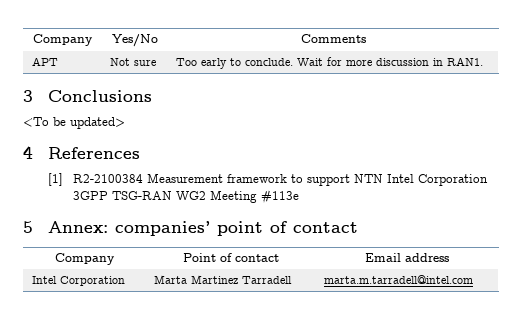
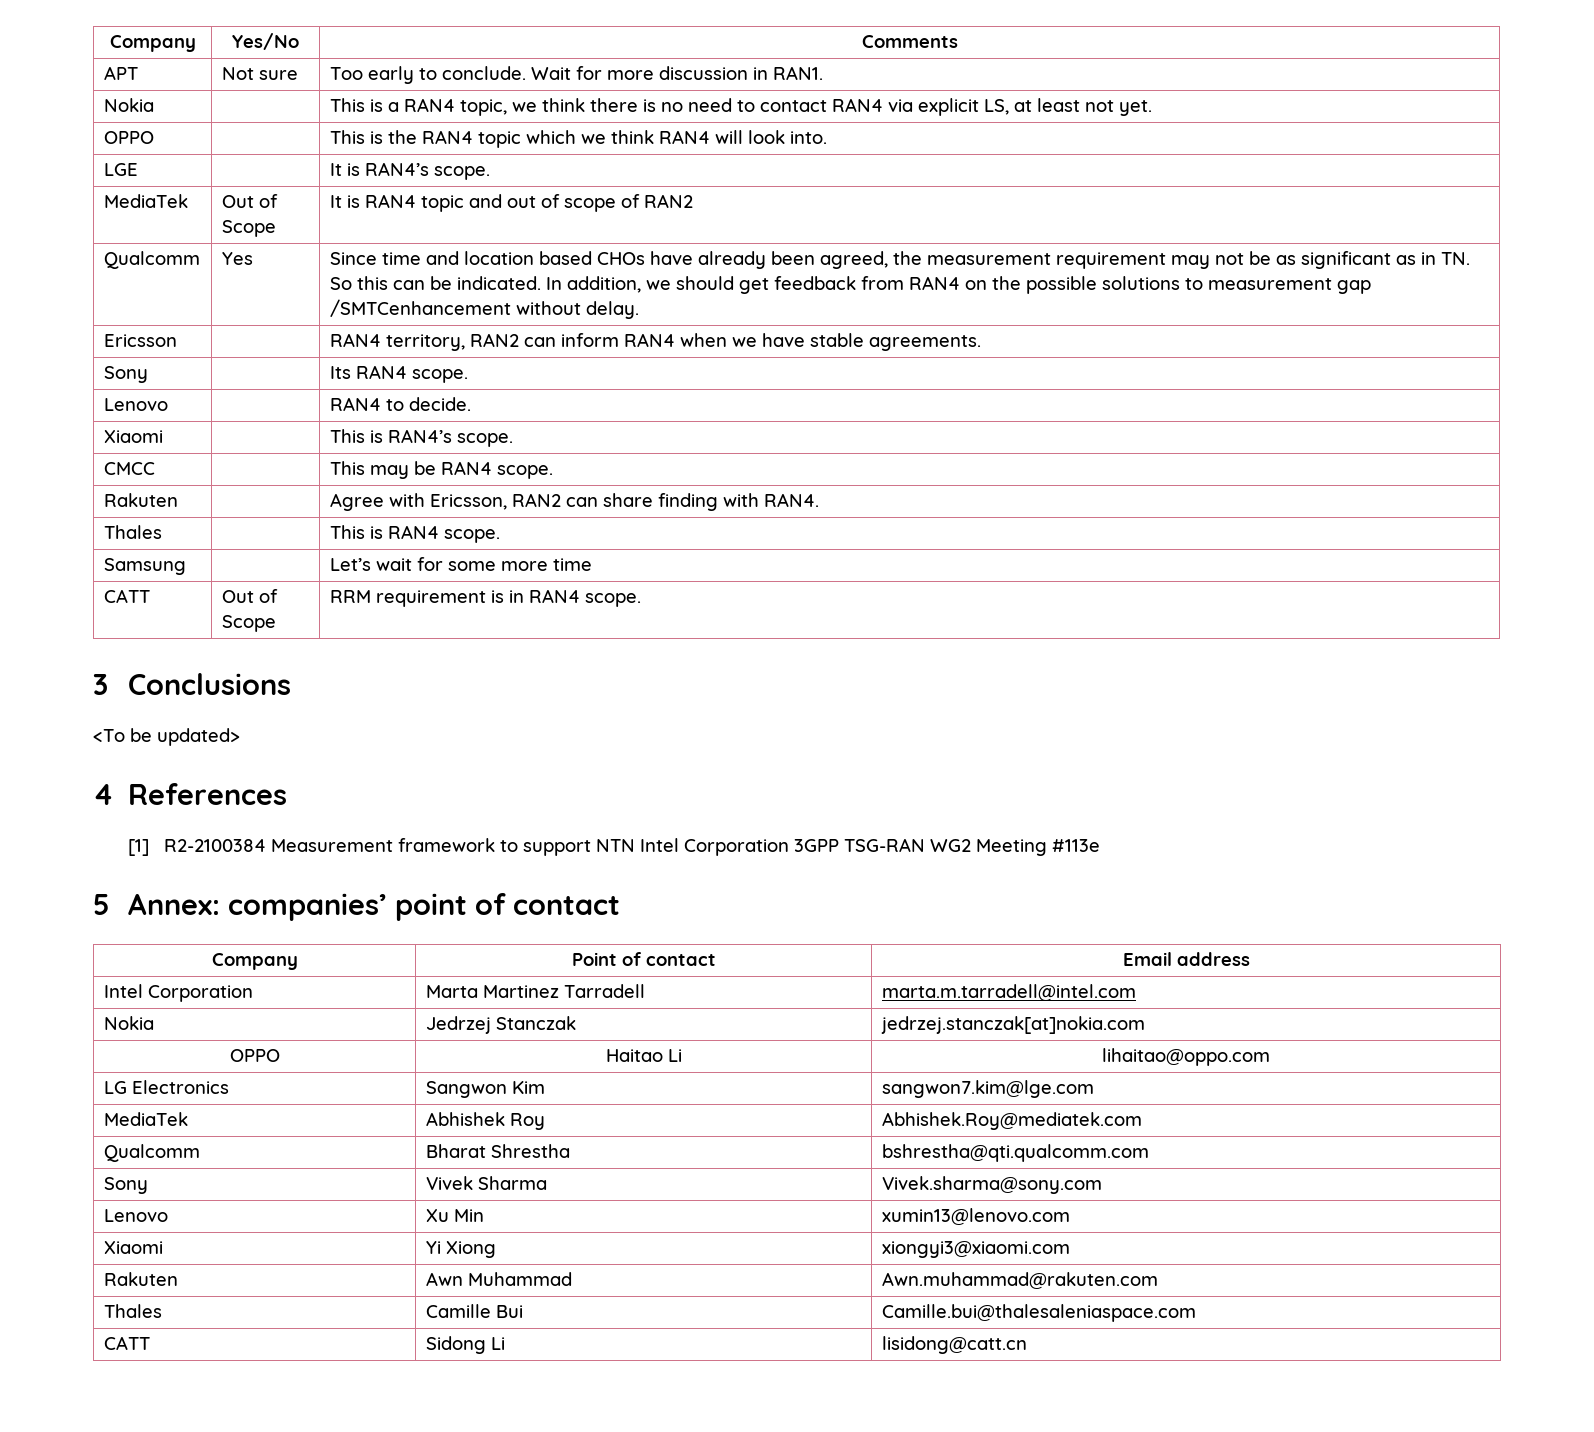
(484, 61) none -> [103,98,154,112] [329,98,1152,116] [103,131,154,144] [329,130,827,148] [103,163,138,176] [329,162,490,180] [103,194,188,208] [221,194,278,208] [221,220,276,237] [329,194,693,212] [103,251,200,269] [221,252,253,265] [329,251,1470,269] [329,276,1371,294] [329,299,639,319] [103,334,177,347] [329,333,981,351] [103,366,148,383] [329,365,468,383] [103,398,168,411] [329,397,471,411] [103,430,163,443] [329,429,513,447] [103,462,155,475] [329,461,553,479] [103,493,178,507] [329,493,819,511] [103,525,162,539] [329,525,500,543] [103,558,186,575] [329,557,592,571] [103,589,150,603] [221,589,278,603] [221,615,276,632] [329,589,641,607] // Nokia | | This is a RAN4 topic, we think there is no need to contact RAN4 via explicit LS, at least not yet. // OPPO | | This is the RAN4 topic which we think RAN4 will look into. // LGE | | It is RAN4’s scope. // MediaTek | Out of Scope | It is RAN4 topic and out of scope of RAN2 // Qualcomm | Yes | Since time and location based CHOs have already been agreed, the measurement requirement may not be as significant as in TN. So this can be indicated. In addition, we should get feedback from RAN4 on the possible solutions to measurement gap /SMTCenhancement without delay. // Ericsson | | RAN4 territory, RAN2 can inform RAN4 when we have stable agreements. // Sony | | Its RAN4 scope. // Lenovo | | RAN4 to decide. // Xiaomi | | This is RAN4’s scope. // CMCC | | This may be RAN4 scope. // Rakuten | | Agree with Ericsson, RAN2 can share finding with RAN4. // Thales | | This is RAN4 scope. // Samsung | | Let’s wait for some more time // CATT | Out of Scope | RRM requirement is in RAN4 scope.
(474, 279) none -> [103,1016,154,1030] [425,1016,576,1034] [880,1016,1145,1034] [229,1049,280,1062] [605,1049,682,1062] [1102,1048,1270,1066] [103,1080,229,1094] [425,1081,545,1098] [881,1080,1094,1098] [103,1112,188,1126] [425,1112,545,1130] [881,1112,1142,1130] [103,1144,200,1162] [425,1144,570,1158] [881,1144,1149,1162] [103,1177,148,1194] [425,1176,547,1190] [881,1176,1102,1194] [103,1209,168,1222] [425,1209,484,1222] [881,1208,1070,1225] [103,1241,163,1254] [425,1241,496,1258] [881,1241,1070,1258] [103,1272,178,1286] [425,1272,572,1286] [881,1272,1158,1289] [103,1304,162,1318] [425,1304,523,1318] [881,1304,1196,1322] [103,1336,150,1350] [425,1336,505,1354] [881,1336,1027,1354] // Nokia | Jedrzej Stanczak | jedrzej.stanczak[at]nokia.com // OPPO | Haitao Li | lihaitao@oppo.com // LG Electronics | Sangwon Kim | sangwon7.kim@lge.com // MediaTek | Abhishek Roy | Abhishek.Roy@mediatek.com // Qualcomm | Bharat Shrestha | bshrestha@qti.qualcomm.com // Sony | Vivek Sharma | Vivek.sharma@sony.com // Lenovo | Xu Min | xumin13@lenovo.com // Xiaomi | Yi Xiong | xiongyi3@xiaomi.com // Rakuten | Awn Muhammad | Awn.muhammad@rakuten.com // Thales | Camille Bui | Camille.bui@thalesaleniaspace.com // CATT | Sidong Li | lisidong@catt.cn

